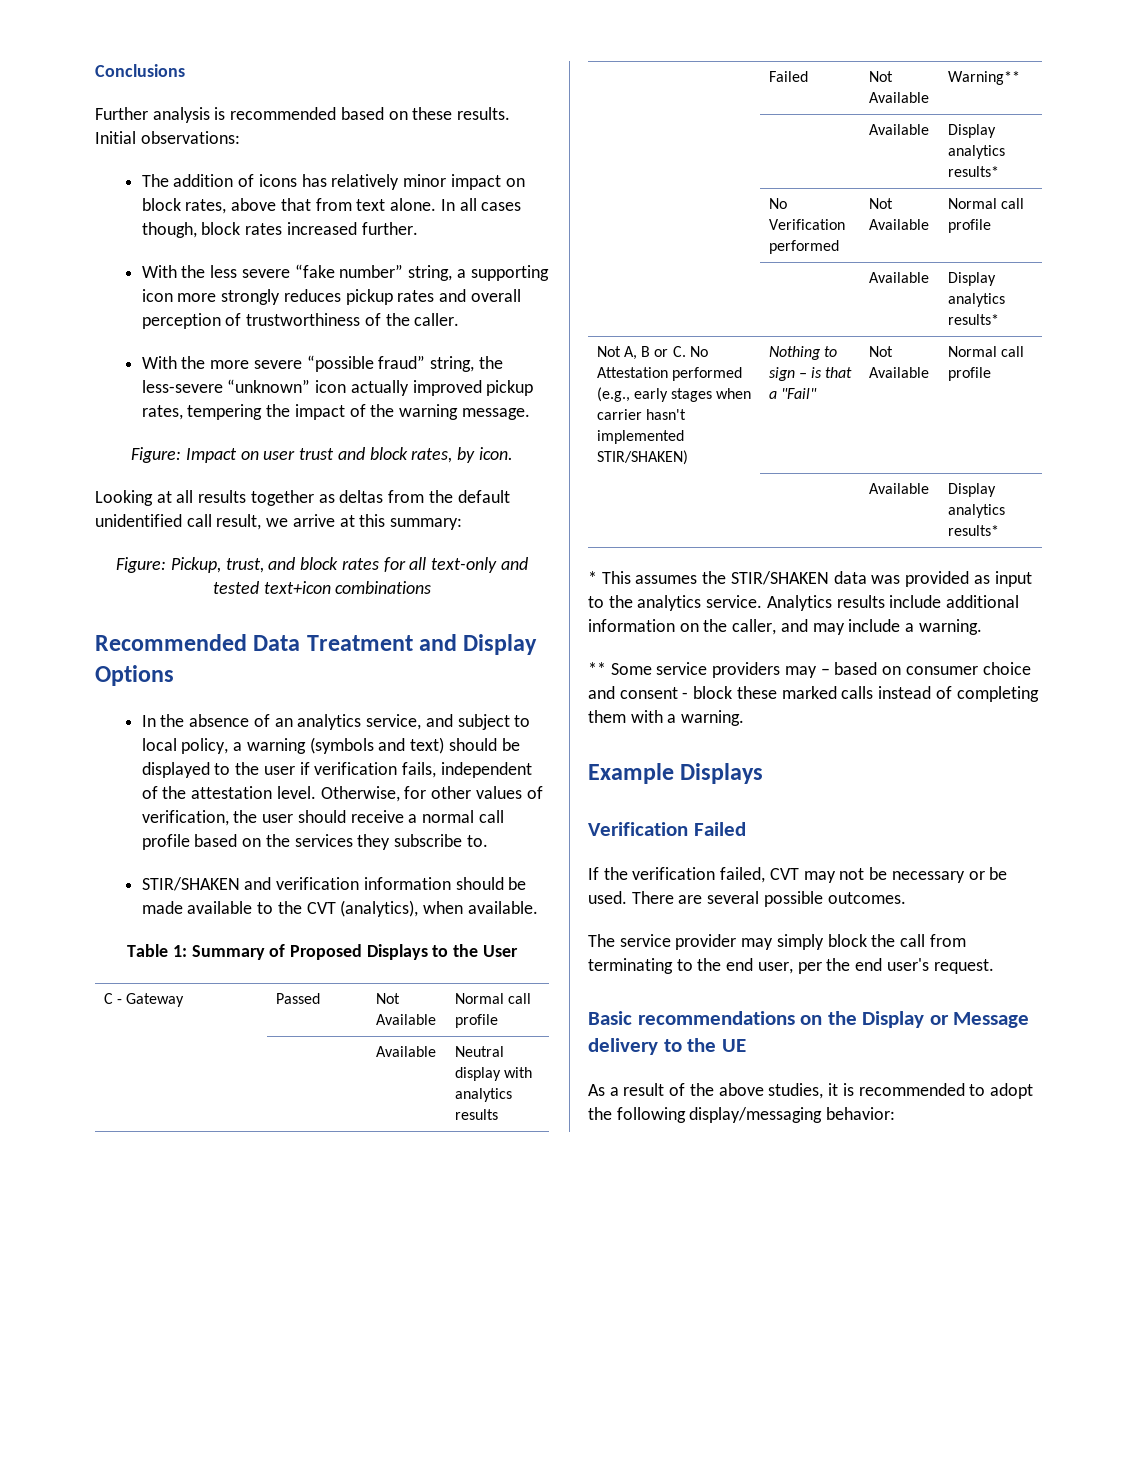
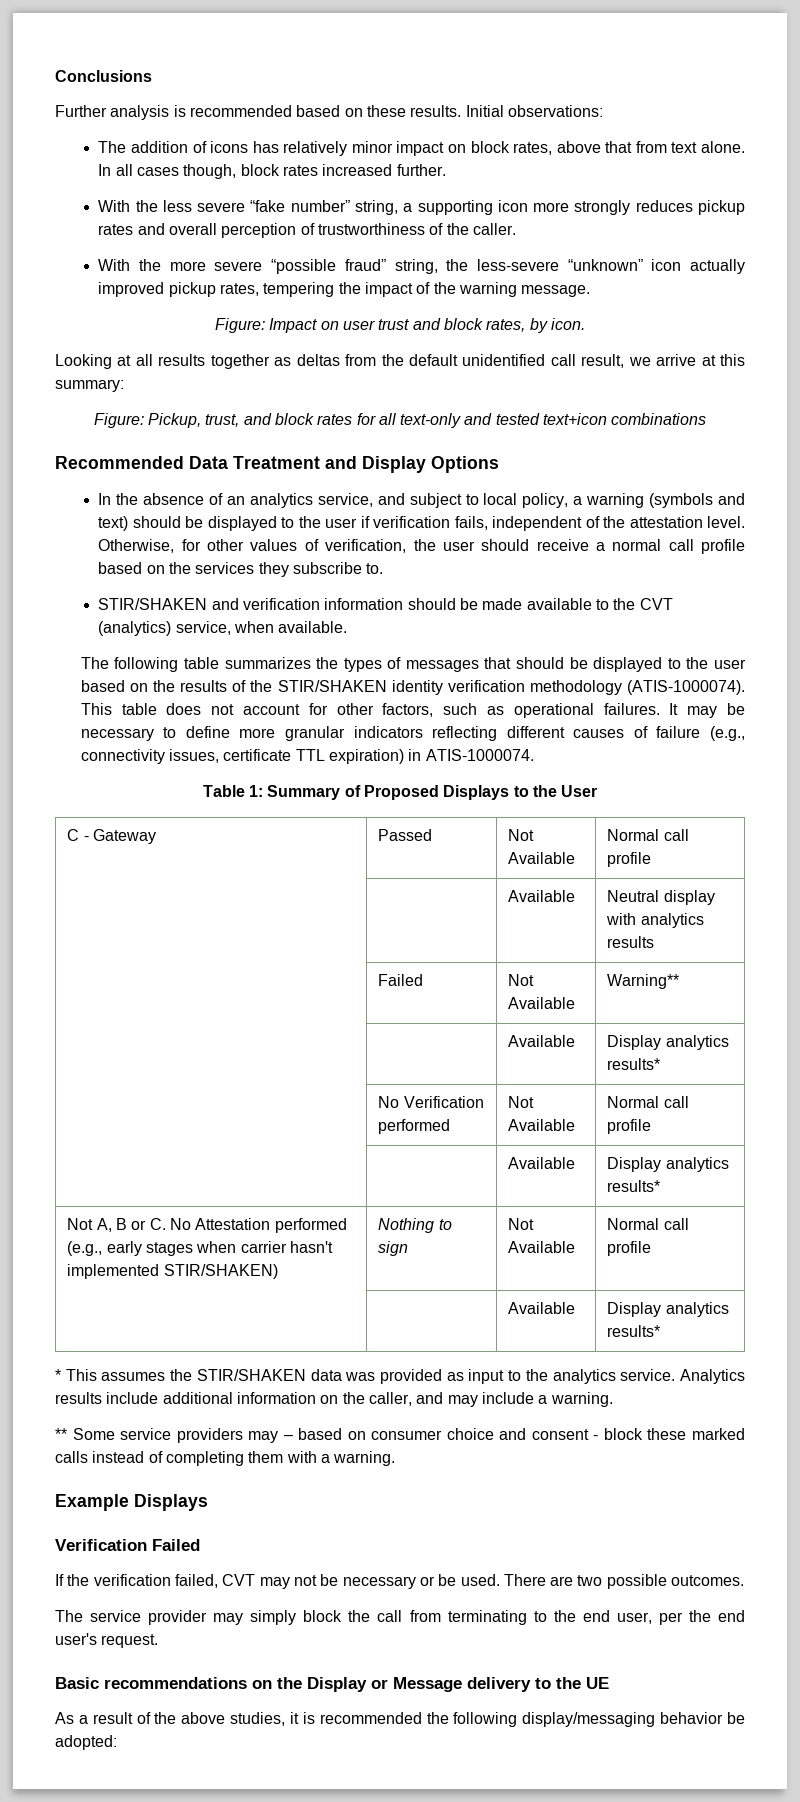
[340,900,419,917] (analytics), -> [98,621,231,636] (analytics) service,
(538, 907) none -> [80,657,747,672] [80,680,745,695] [80,703,745,718] [80,726,746,741] [80,749,534,764] // The following table summarizes the types of messages that should be displayed to the user based on the results of the STIR/SHAKEN identity verification methodology (ATIS-1000074). This table does not account for other factors, such as operational failures. It may be necessary to define more granular indicators reflecting different causes of failure (e.g., connectivity issues, certificate TTL expiration) in ATIS-1000074.
[798,367,853,378] [768,388,817,399] – is that a "Fail" -> (409, 1248) none
[707,891,760,904] several -> [577,1575,603,1586] two
[969,1083,1033,1099] to adopt -> (422, 1718) none
[826,1107,896,1120] behavior: -> [660,1712,745,1724] [55,1735,117,1750] behavior be adopted:

